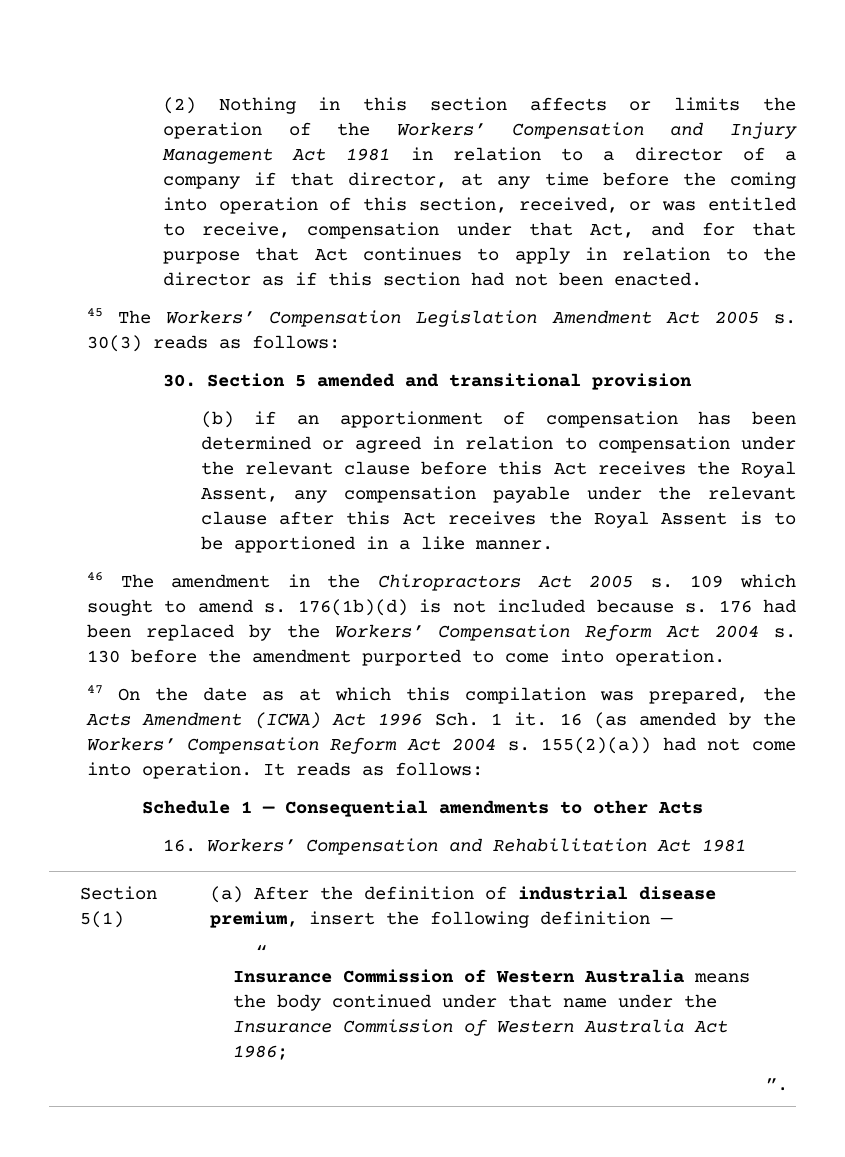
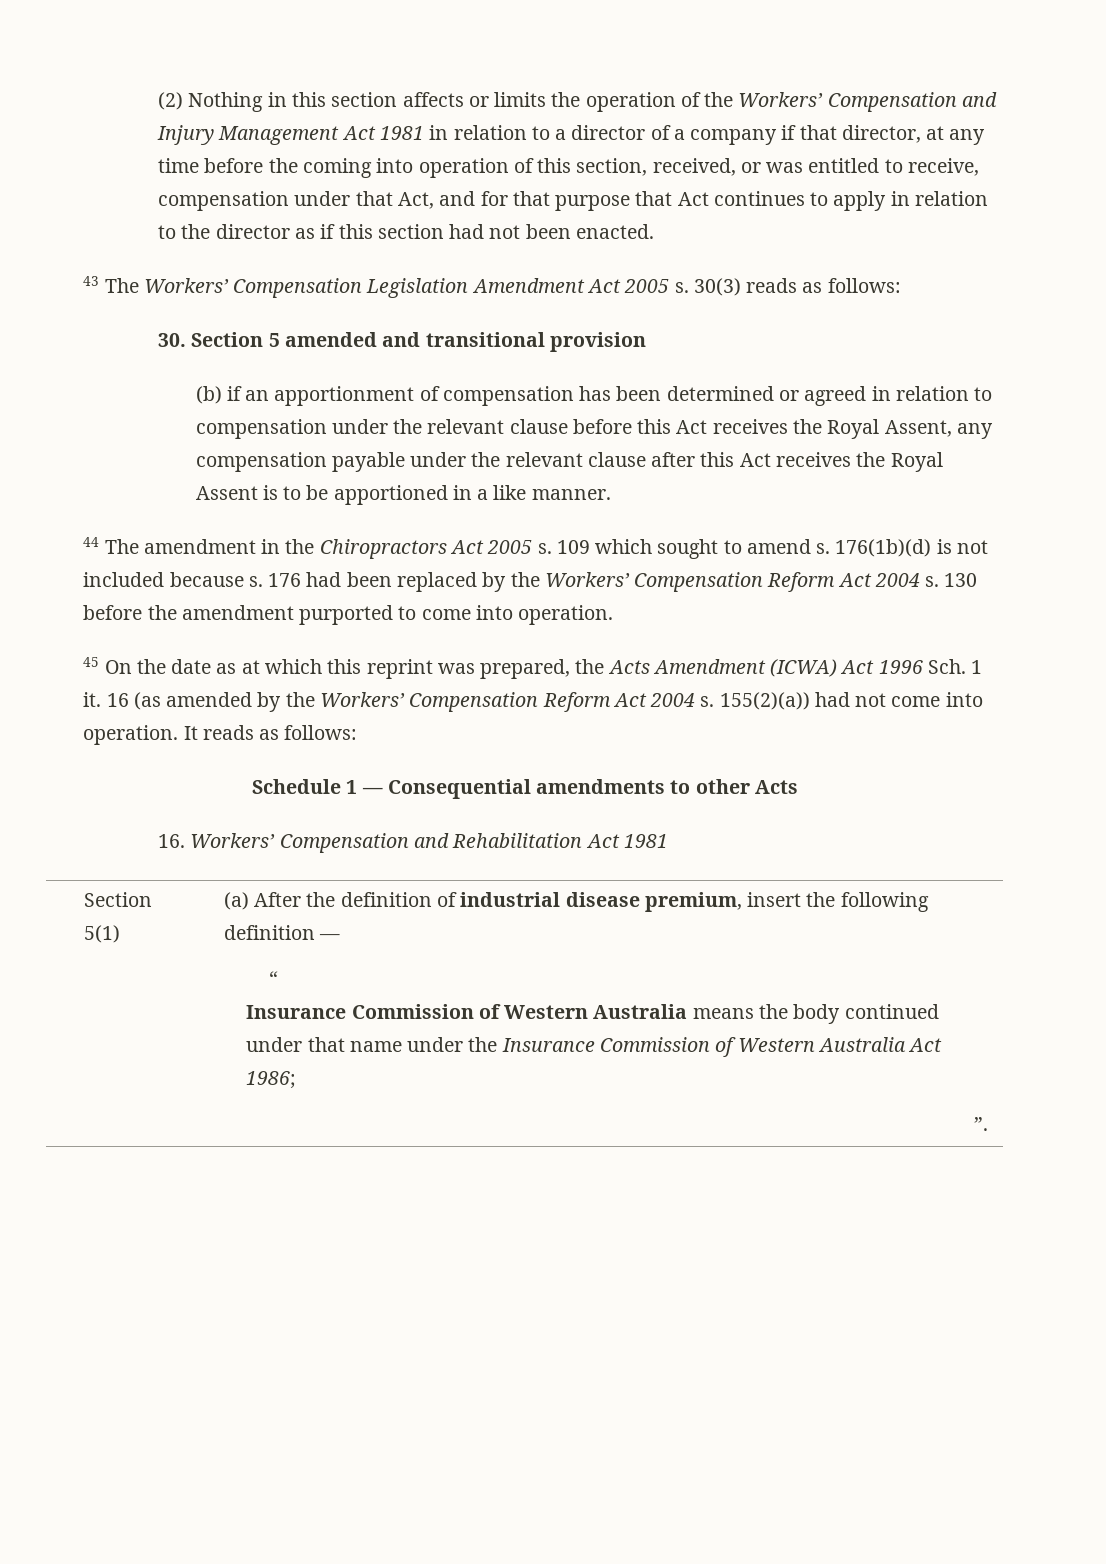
[86,308,103,317] 45 -> [83,276,100,286] 43
[86,572,103,581] 46 -> [83,537,100,547] 44
[86,685,103,694] 47 -> [83,657,100,667] 45
[464,687,586,704] compilation -> [366,659,433,679] reprint

